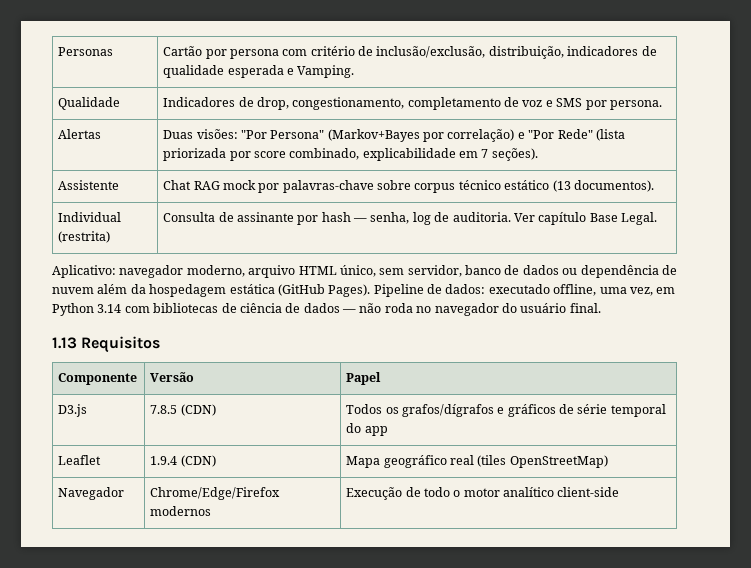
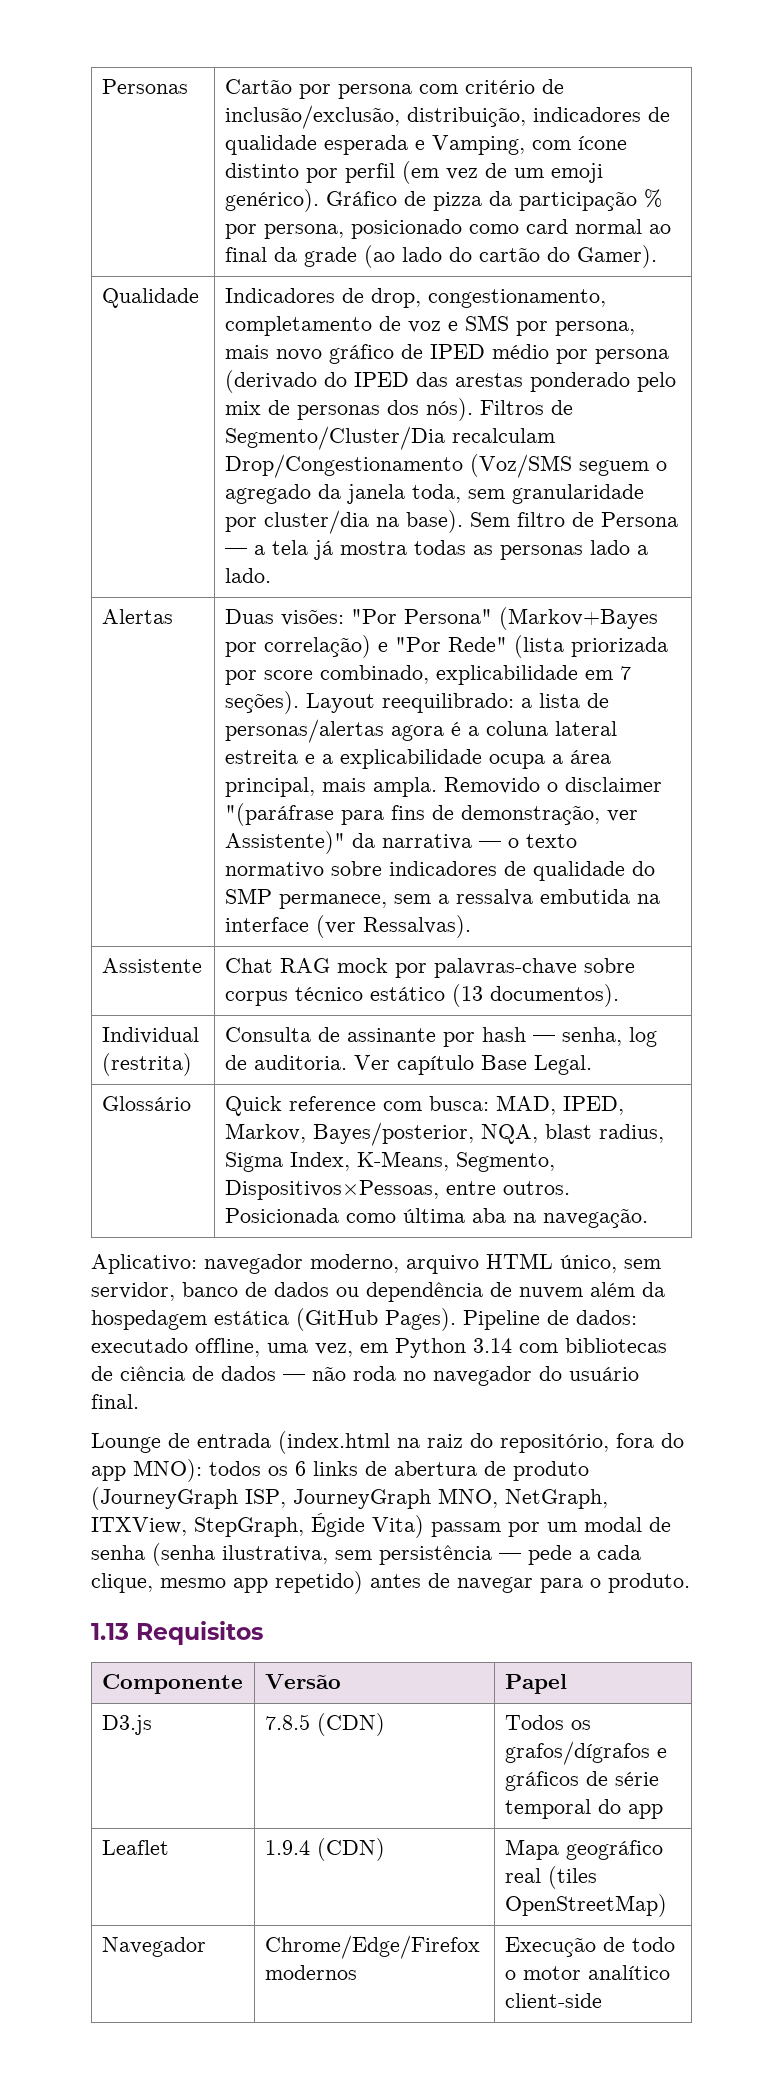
[297,65,355,78] Vamping. -> [431,135,627,155] [224,161,603,184] [224,189,662,212] [224,219,671,239] [224,245,657,268] Vamping, com ícone distinto por perfil (em vez de um emoji genérico). Gráfico de pizza da participação % por persona, posicionado como card normal ao final da grade (ao lado do cartão do Gamer).
[609,100,662,110] persona. -> [554,321,635,336] [224,344,669,364] [224,370,676,393] [224,398,573,421] [224,426,555,450] [224,454,667,478] [224,484,644,504] [224,510,678,534] [224,540,648,560] [224,568,271,583] persona, mais novo gráfico de IPED médio por persona (derivado do IPED das arestas ponderado pelo mix de personas dos nós). Filtros de Segmento/Cluster/Dia recalculam Drop/Congestionamento (Voz/SMS seguem o agregado da janela toda, sem granularidade por cluster/dia na base). Sem filtro de Persona — a tela já mostra todas as personas lado a lado.
(538, 154) none -> [305,693,609,713] [224,719,617,743] [224,749,611,769] [224,777,662,797] [224,803,638,826] [224,831,577,854] [224,861,655,881] [224,888,660,909] [224,915,471,938] Layout reequilibrado: a lista de personas/alertas agora é a coluna lateral estreita e a explicabilidade ocupa a área principal, mais ampla. Removido o disclaimer "(paráfrase para fins de demonstração, ver Assistente)" da narrativa — o texto normativo sobre indicadores de qualidade do SMP permanece, sem a ressalva embutida na interface (ver Ressalvas).
(658, 218) none -> [101,1096,191,1111] [224,1095,624,1116] [224,1122,664,1146] [224,1151,555,1172] [224,1180,570,1200] [224,1208,648,1228] // Glossário | Quick reference com busca: MAD, IPED, Markov, Bayes/posterior, NQA, blast radius, Sigma Index, K-Means, Segmento, Dispositivos×Pessoas, entre outros. Posicionada como última aba na navegação.
(601, 308) none -> [91,1431,684,1454] [91,1459,589,1482] [91,1487,608,1510] [91,1513,671,1538] [91,1543,641,1566] [91,1571,690,1594] // Lounge de entrada (index.html na raiz do repositório, fora do app MNO): todos os 6 links de abertura de produto (JourneyGraph ISP, JourneyGraph MNO, NetGraph, ITXView, StepGraph, Égide Vita) passam por um modal de senha (senha ilustrativa, sem persistência — pede a cada clique, mesmo app repetido) antes de navegar para o produto.

